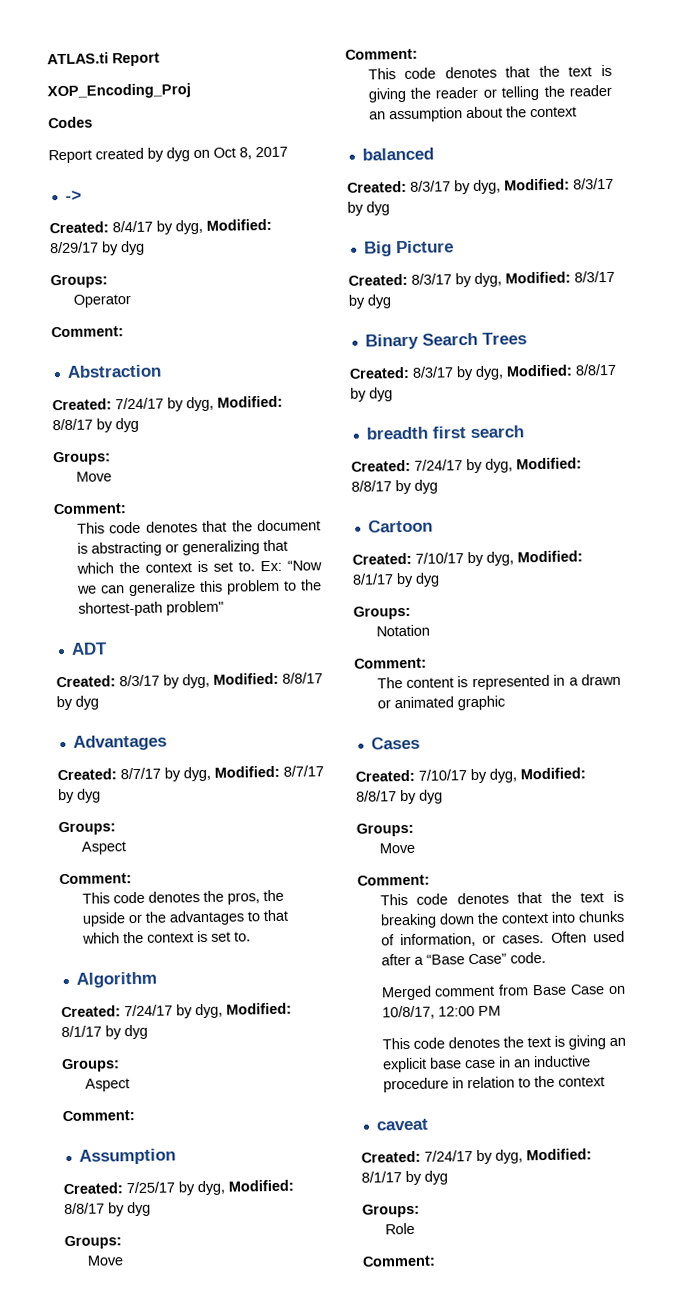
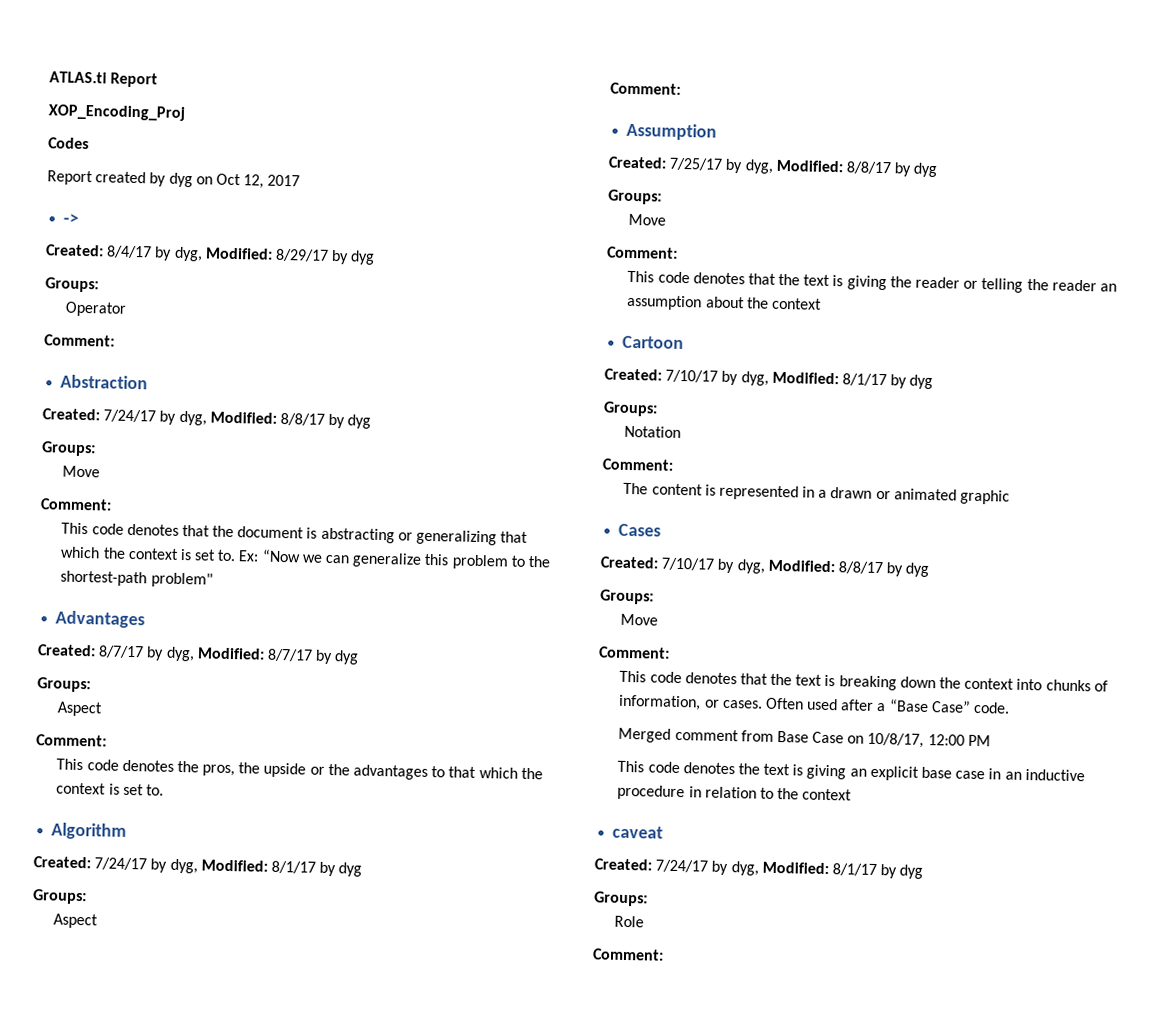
[239,147,252,160] 8, -> [243,174,265,189] 12,
[70,642,108,655] [56,672,323,689] [56,695,99,711] // ADT // Created: 8/3/17 by dyg, Modified: 8/8/17 by dyg -> (213, 580) none
[361,147,434,161] [347,177,614,195] [347,201,390,216] [363,240,454,257] [348,270,615,288] [348,294,392,309] [364,332,527,350] [349,363,617,381] [350,387,393,402] [365,425,524,440] [351,457,582,474] [351,479,438,495] // balanced // Created: 8/3/17 by dyg, Modified: 8/3/17 by dyg // Big Picture // Created: 8/3/17 by dyg, Modified: 8/3/17 by dyg // Binary Search Trees // Created: 8/3/17 by dyg, Modified: 8/8/17 by dyg // breadth first search // Created: 7/24/17 by dyg, Modified: 8/8/17 by dyg -> (822, 303) none

